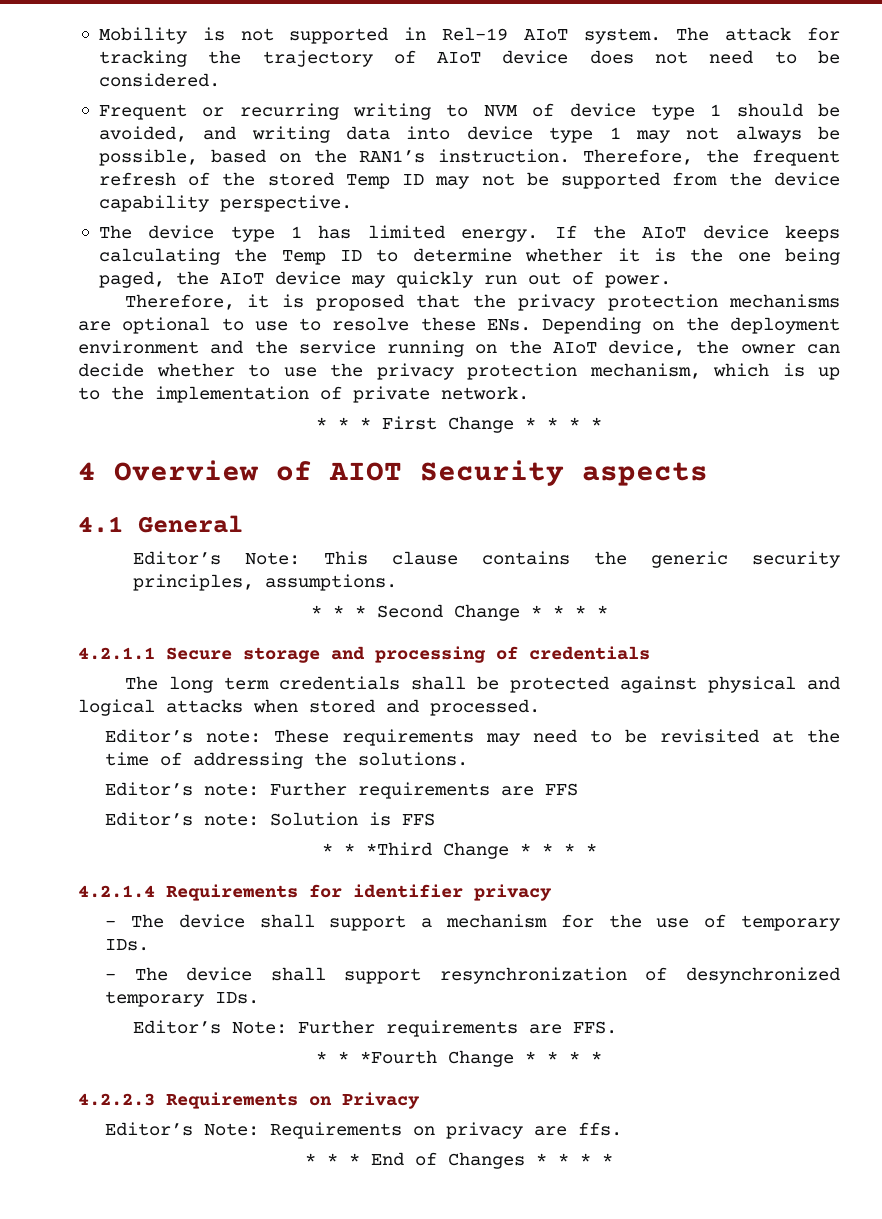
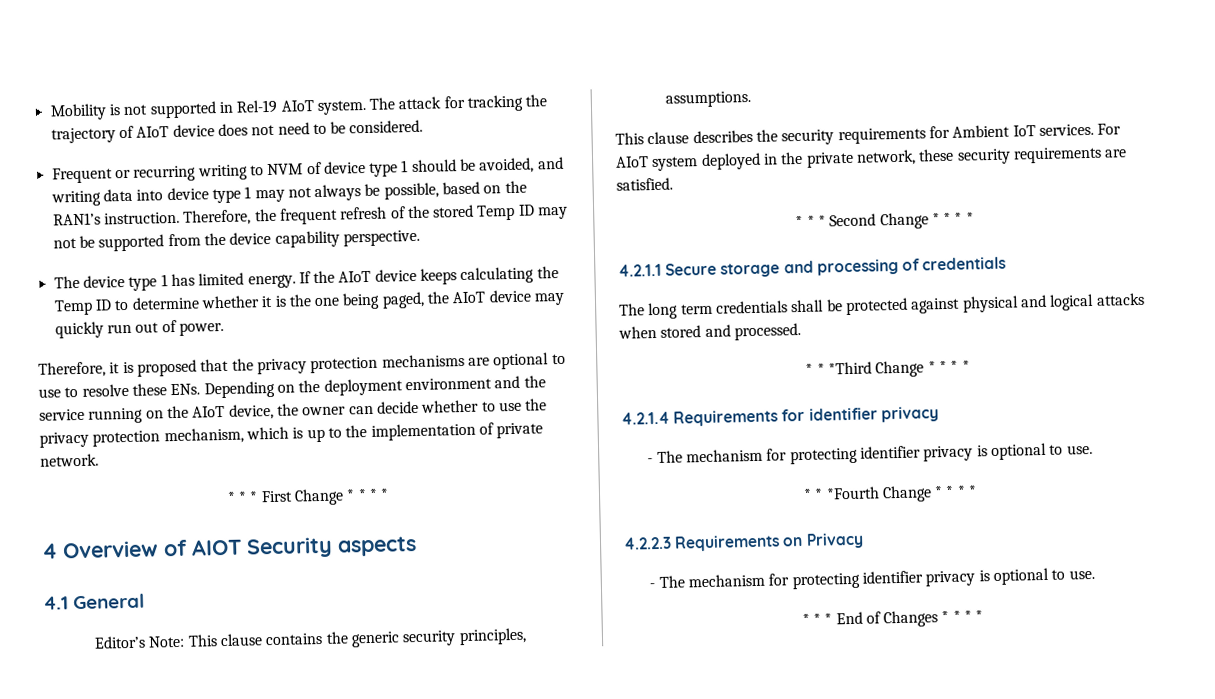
(397, 582) none -> [615,123,1122,146] [615,146,1128,172] [616,177,673,191] // This clause describes the security requirements for Ambient IoT services. For AIoT system deployed in the private network, these security requirements are satisfied.
[105,729,841,746] [105,752,469,769] [105,782,579,799] [105,812,436,826] // Editor’s note: These requirements may need to be revisited at the time of addressing the solutions. // Editor’s note: Further requirements are FFS // Editor’s note: Solution is FFS -> (801, 331) none
[178,914,840,931] [105,939,150,951] [105,967,840,984] [105,991,260,1007] [132,1020,617,1037] device shall support a mechanism for the use of temporary IDs. // - The device shall support resynchronization of desynchronized temporary IDs. // Editor’s Note: Further requirements are FFS. -> [686,442,1093,465] mechanism for protecting identifier privacy is optional to use.
[105,1122,623,1139] Editor’s Note: Requirements on privacy are ffs. -> [649,567,1095,590] - The mechanism for protecting identifier privacy is optional to use.

